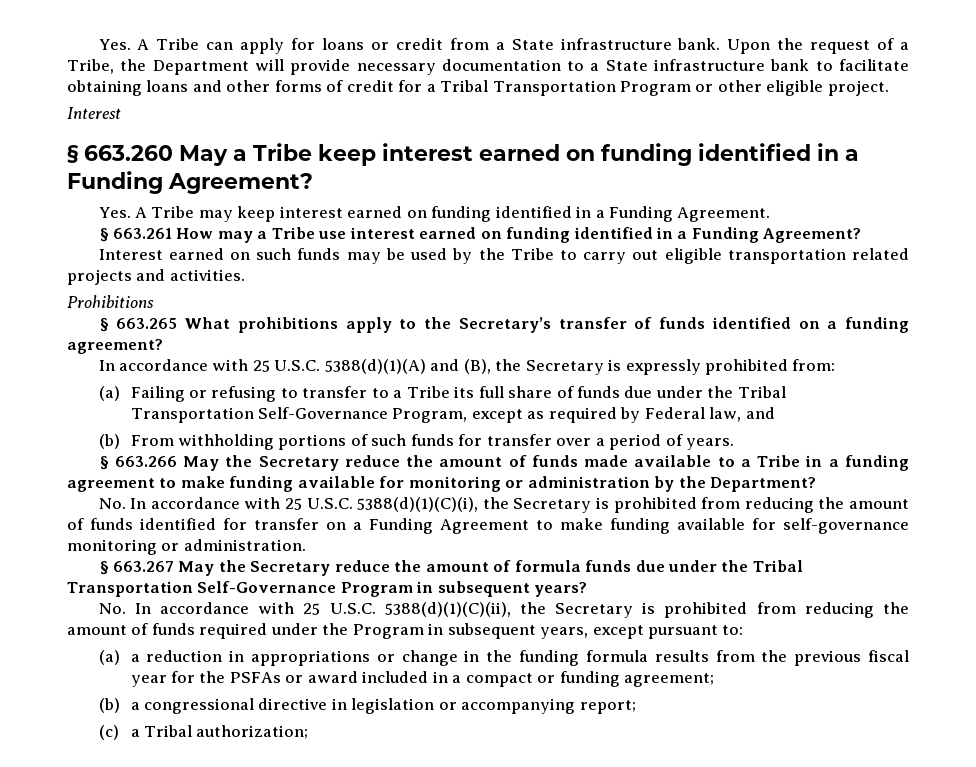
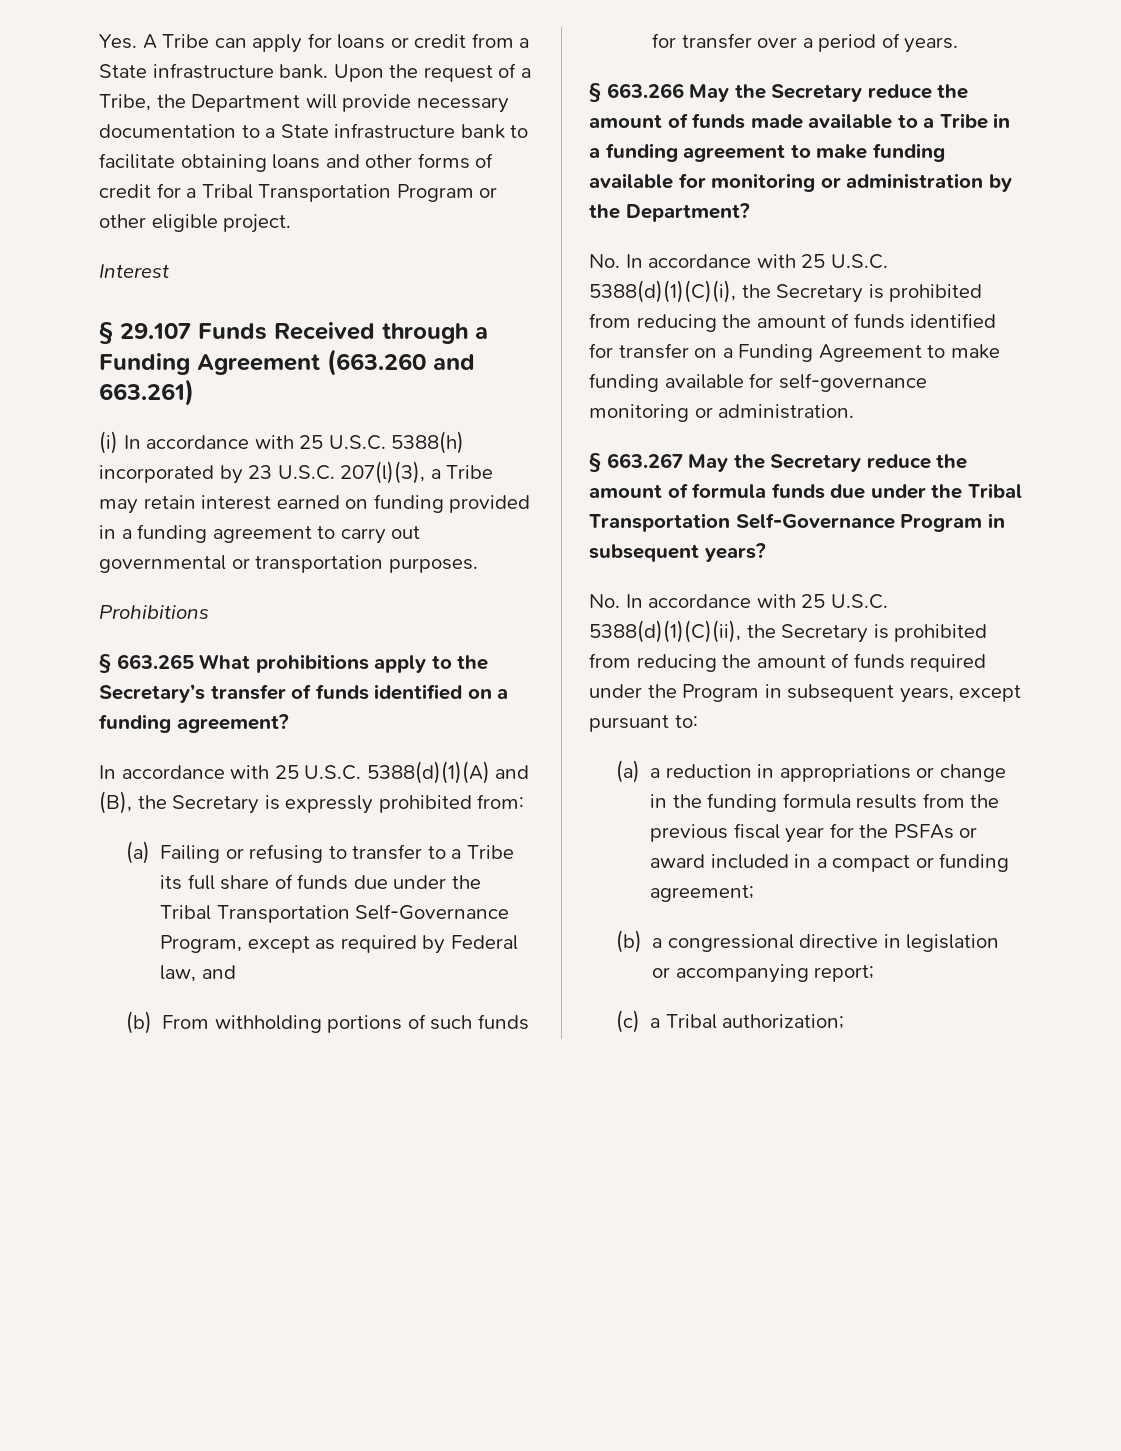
[84,143,859,166] [67,171,313,194] [98,206,771,222] [98,227,862,243] [98,248,909,264] [67,269,245,285] 663.260 May a Tribe keep interest earned on funding identified in a Funding Agreement? // Yes. A Tribe may keep interest earned on funding identified in a Funding Agreement. // § 663.261 How may a Tribe use interest earned on funding identified in a Funding Agreement? // Interest earned on such funds may be used by the Tribe to carry out eligible transportation related projects and activities. -> [120,322,488,344] [99,349,475,376] [99,379,194,406] [99,431,465,454] [99,461,494,484] [99,494,531,514] [99,524,421,544] [99,555,478,573] 29.107 Funds Received through a Funding Agreement (663.260 and 663.261) // (i) In accordance with 25 U.S.C. 5388(h) incorporated by 23 U.S.C. 207(l)(3), a Tribe may retain interest earned on funding provided in a funding agreement to carry out governmental or transportation purposes.

